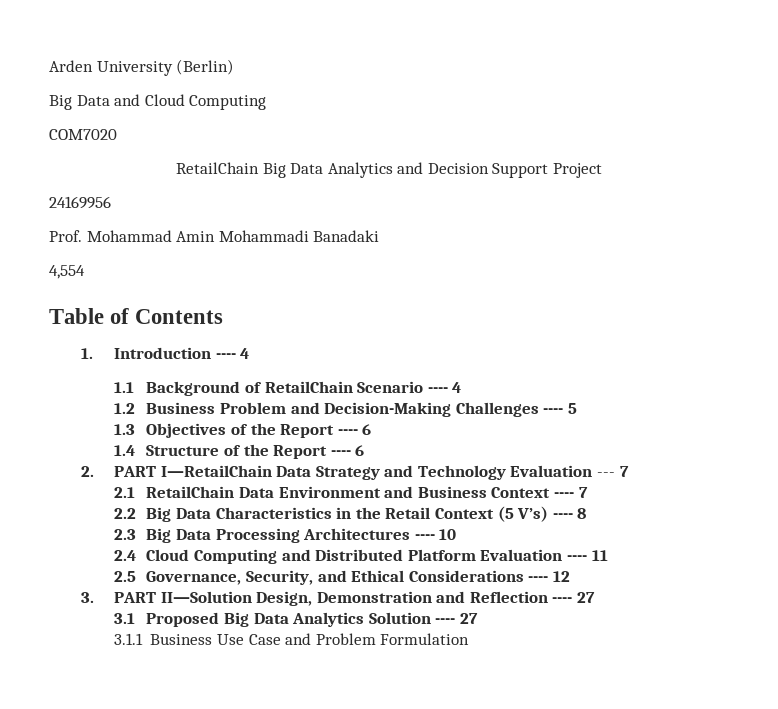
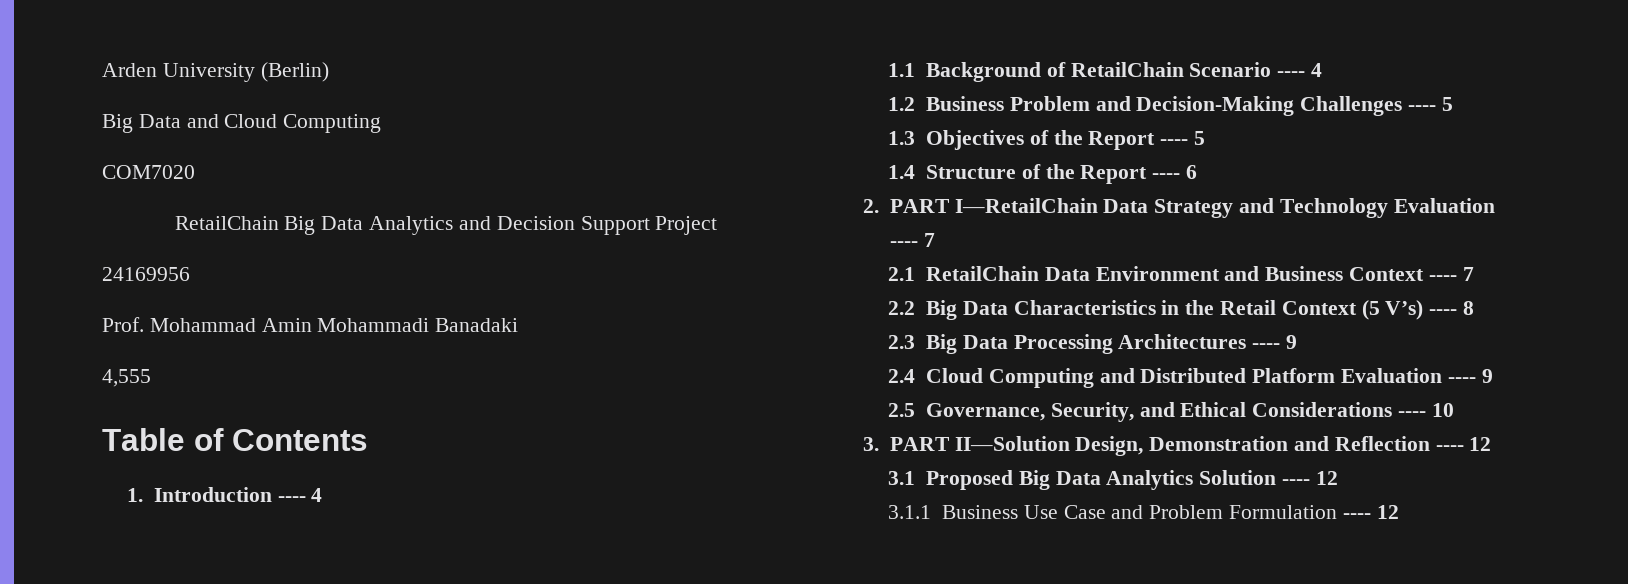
[49,265,85,279] 4,554 -> [102,369,151,387] 4,555
[362,424,372,435] 6 -> [1193,131,1205,145] 5
[597,472,616,477] --- -> [889,241,918,247] ----
[439,529,457,540] 10 -> [1285,335,1297,349] 9
[591,550,608,561] 11 -> [1481,369,1493,383] 9
[552,571,570,582] 12 -> [1431,403,1454,417] 10
[577,592,596,603] 27 -> [1469,437,1492,451] 12
[459,613,478,624] 27 -> [1315,471,1338,485] 12
(470, 639) none -> [1342,505,1399,519] ---- 12

